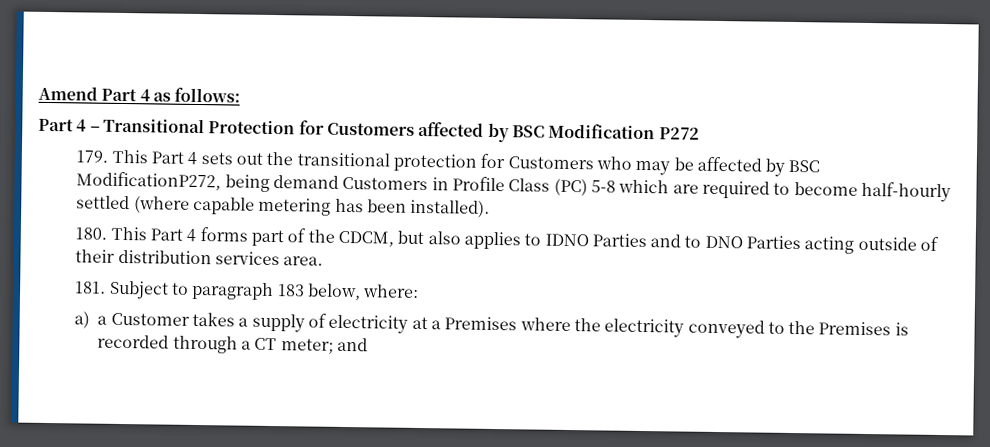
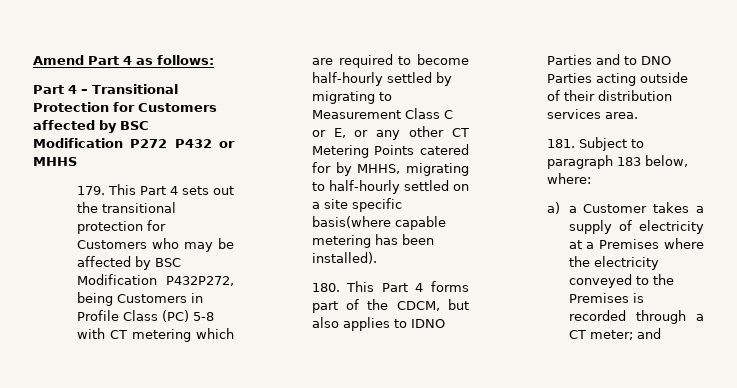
(700, 133) none -> [174,139,235,148] [33,157,77,166] P432 or MHHS
[76,171,339,192] ModificationP272, being demand -> [76,274,234,286] [76,292,113,306] Modification P432P272, being
(616, 186) none -> [76,328,191,342] with CT metering
[133,196,190,214] (where -> [435,72,452,86] [311,91,392,104] [311,108,453,119] [311,126,469,140] [311,144,469,158] [311,162,469,176] [311,180,469,194] [311,198,402,212] [311,216,391,228] by migrating to Measurement Class C or E, or any other CT Metering Points catered for by MHHS, migrating to half-hourly settled on a site specific basis(where

